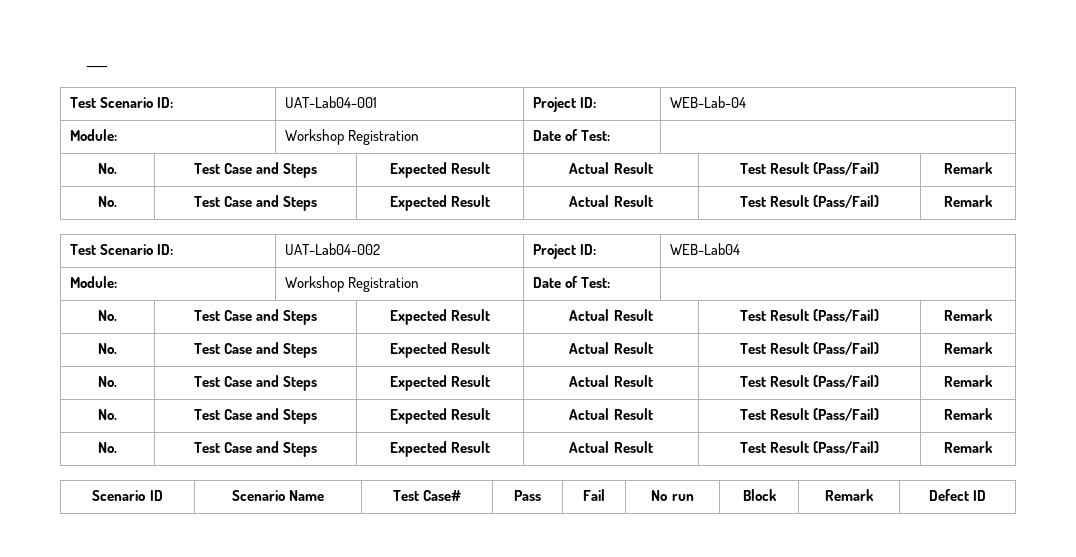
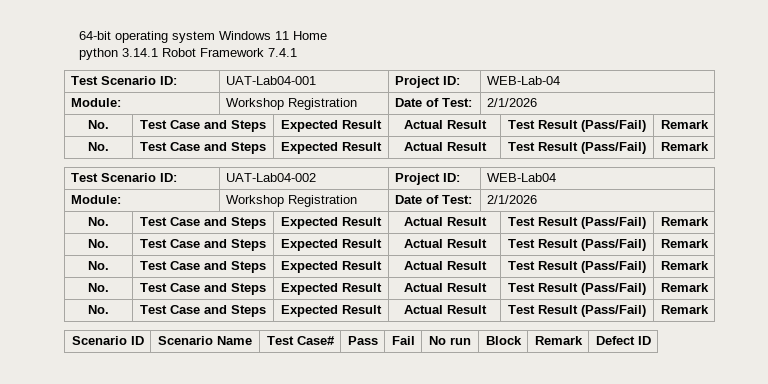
[86,66,109,68] ____ -> [78,31,327,43] [78,48,297,60] 64-bit operating system Windows 11 Home // python 3.14.1 Robot Framework 7.4.1
(611, 135) none -> [486,98,537,107] 2/1/2026
(611, 282) none -> [486,195,537,204] 2/1/2026

